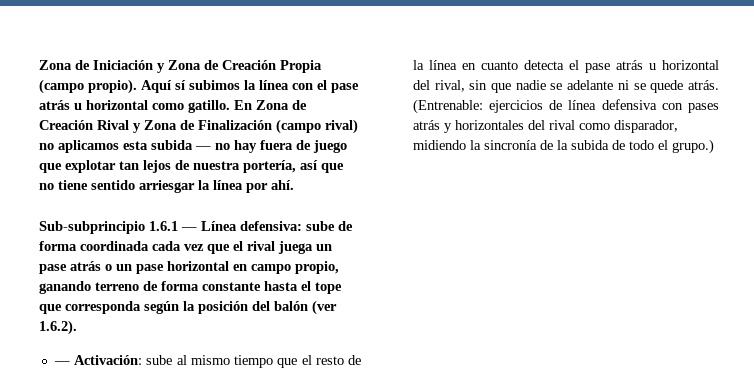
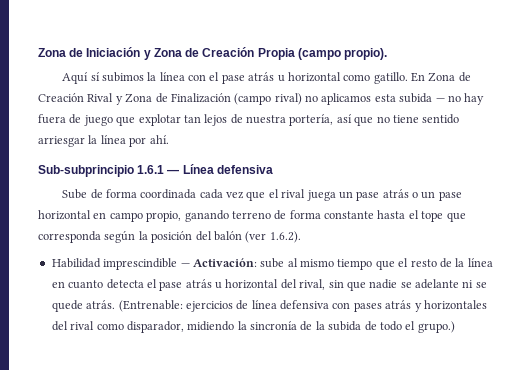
(137, 86) none -> (388, 54) //
[240,221,335,231] defensiva: sube -> [216,165,273,174] [62,189,88,199] defensiva // Sube
(77, 327) none -> [51,258,178,270] Habilidad imprescindible

